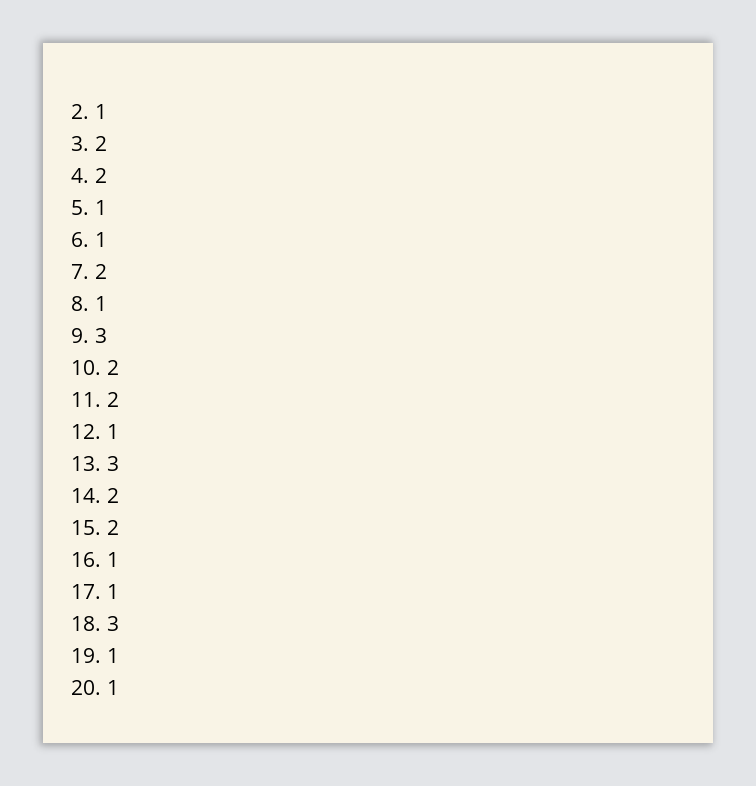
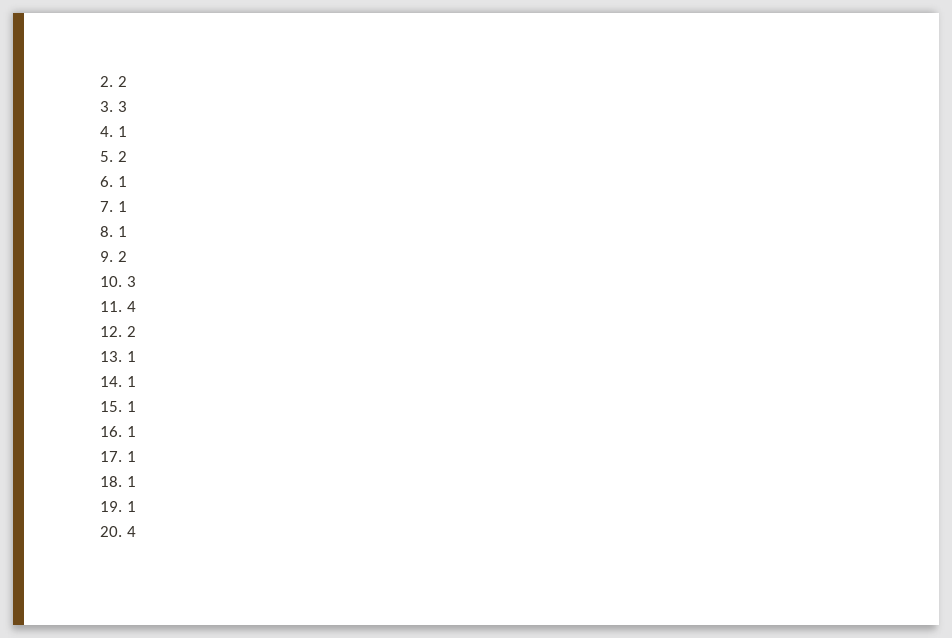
[94,104,107,119] [71,136,107,151] [71,168,107,183] [71,200,107,215] 1 // 3. 2 // 4. 2 // 5. 1 -> [117,76,127,87] [100,101,127,112] [100,126,127,137] [100,151,127,162] 2 // 3. 3 // 4. 1 // 5. 2
[94,264,107,279] 2 -> [117,201,127,212] 1
[94,328,107,343] [71,360,119,375] [71,392,119,407] [71,424,119,439] [71,456,119,471] 3 // 10. 2 // 11. 2 // 12. 1 // 13. 3 -> [117,251,127,262] [100,276,136,287] [100,301,136,312] [100,326,136,337] [100,351,136,362] 2 // 10. 3 // 11. 4 // 12. 2 // 13. 1
[106,488,119,503] 2 -> [126,376,136,387] 1
[106,520,119,535] 2 -> [126,401,136,412] 1
[106,616,119,631] 3 -> [126,476,136,487] 1
[106,680,119,695] 1 -> [126,526,136,537] 4

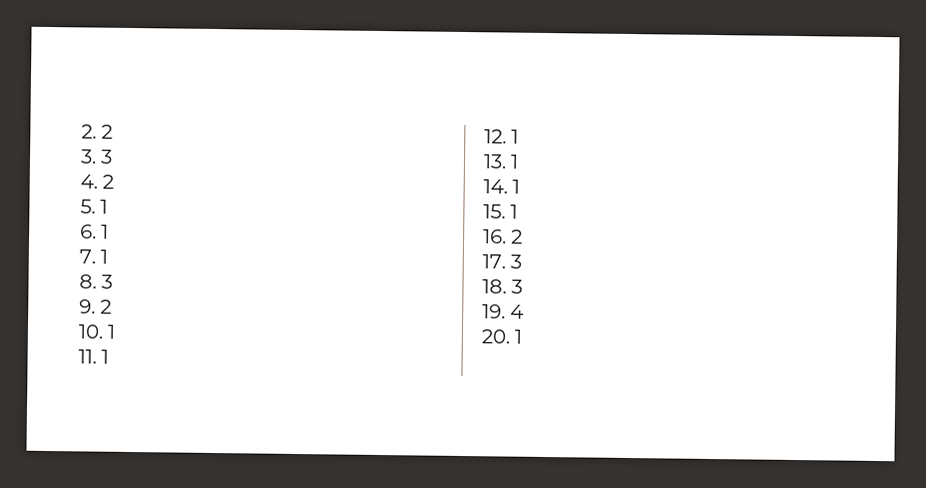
[117,126,127,137] 1 -> [102,174,115,189] 2
[117,151,127,162] 2 -> [100,199,109,214] 1
[117,226,127,237] 1 -> [101,274,114,289] 3
[126,276,136,287] 3 -> [107,324,117,339] 1
[126,301,136,312] 4 -> [101,349,110,364] 1
[126,326,136,337] 2 -> [511,129,520,144] 1
[126,426,136,437] 1 -> [511,229,524,244] 2
[126,451,136,462] 1 -> [510,254,523,269] 3
[126,476,136,487] 1 -> [511,279,524,294] 3
[126,501,136,512] 1 -> [510,304,525,319] 4
[126,526,136,537] 4 -> [514,329,523,344] 1

